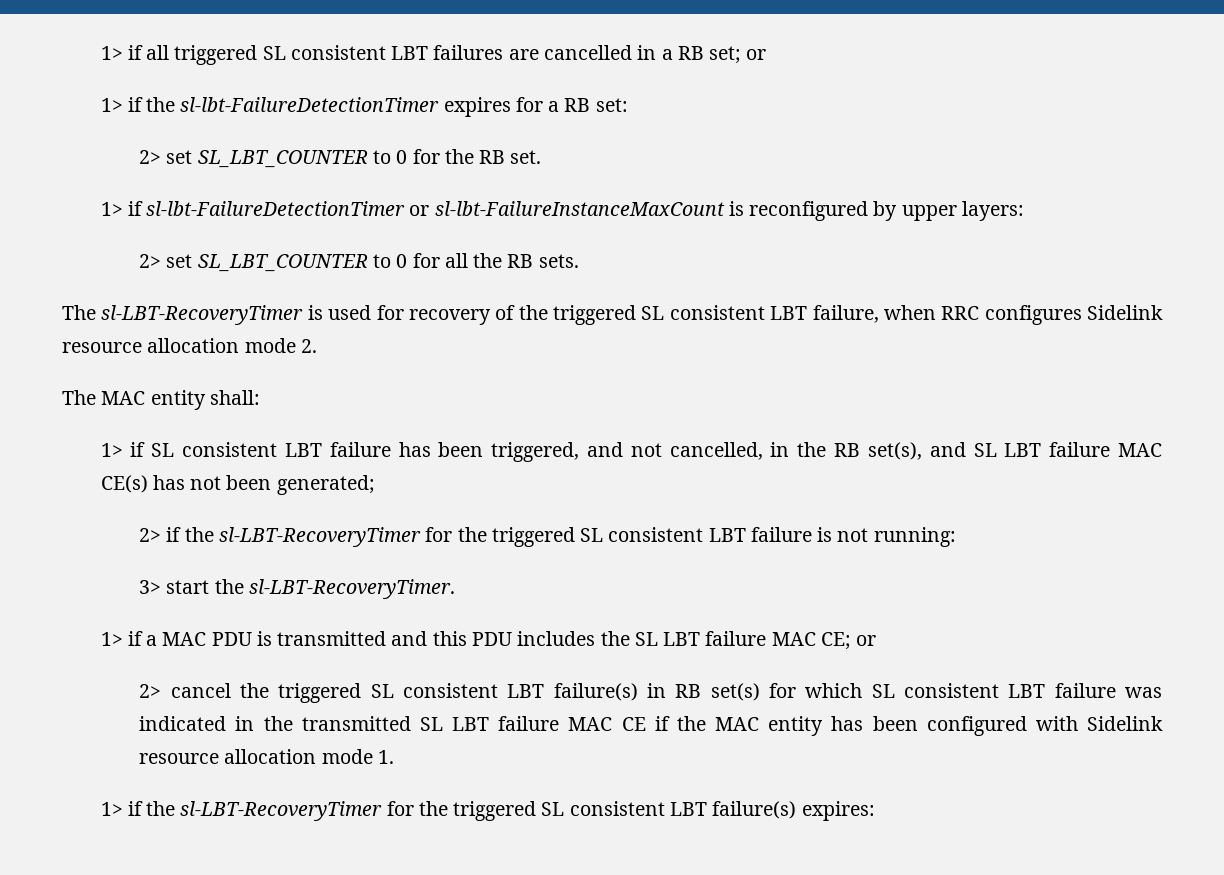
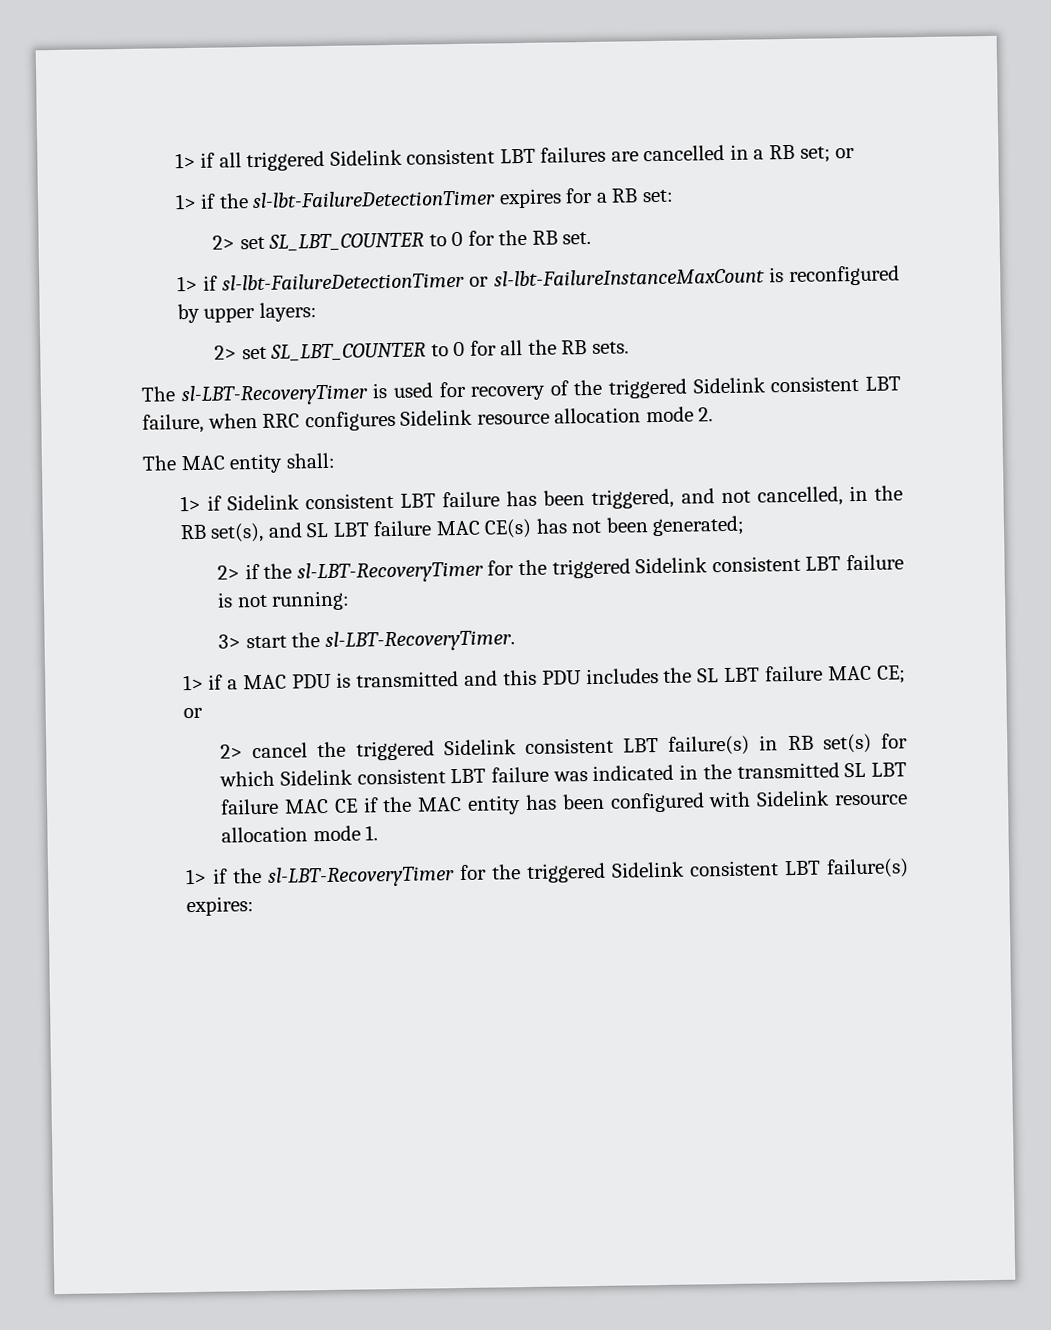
[262,46,286,60] SL -> [329,149,403,166] Sidelink
[641,306,665,320] SL -> [692,377,766,394] Sidelink
[151,443,175,457] SL -> [226,494,300,511] Sidelink
[580,528,604,542] SL -> [635,557,709,574] Sidelink
[370,684,394,698] SL -> [443,739,517,756] Sidelink
[871,684,895,698] SL -> [279,769,353,786] Sidelink
[541,802,565,816] SL -> [610,861,685,878] Sidelink

